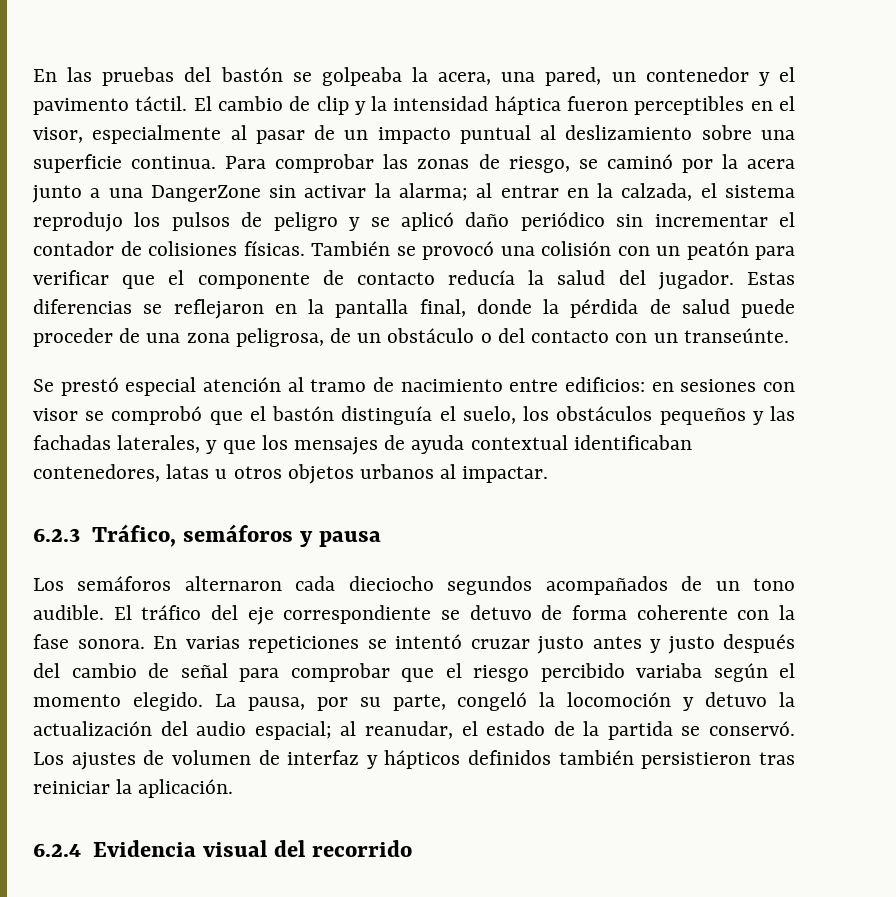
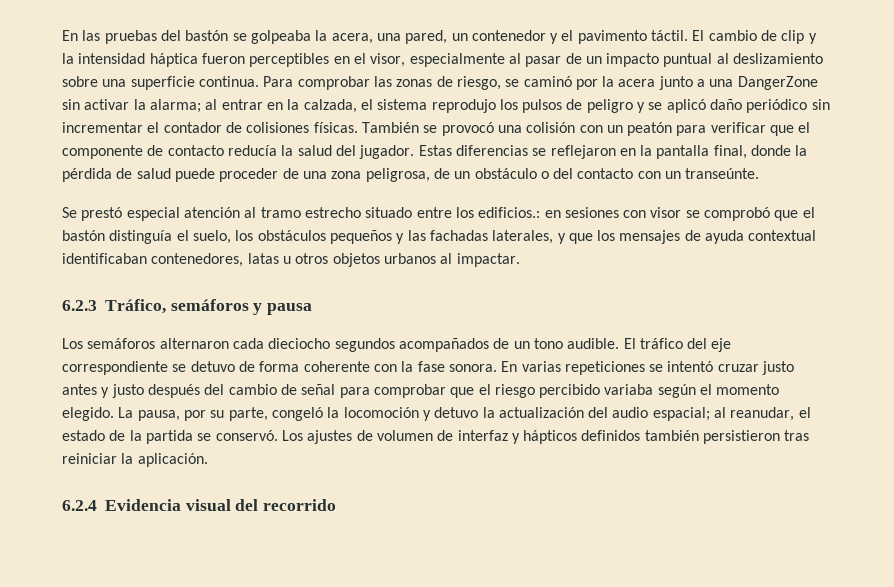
[373,377,645,392] de nacimiento entre edificios: -> [304,207,541,218] estrecho situado entre los edificios.:

